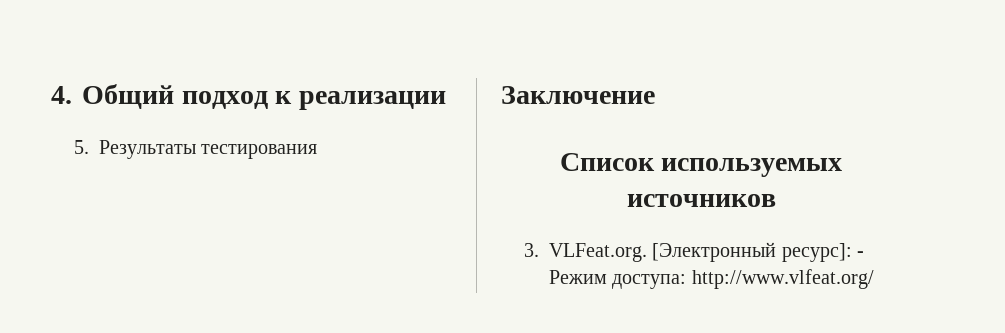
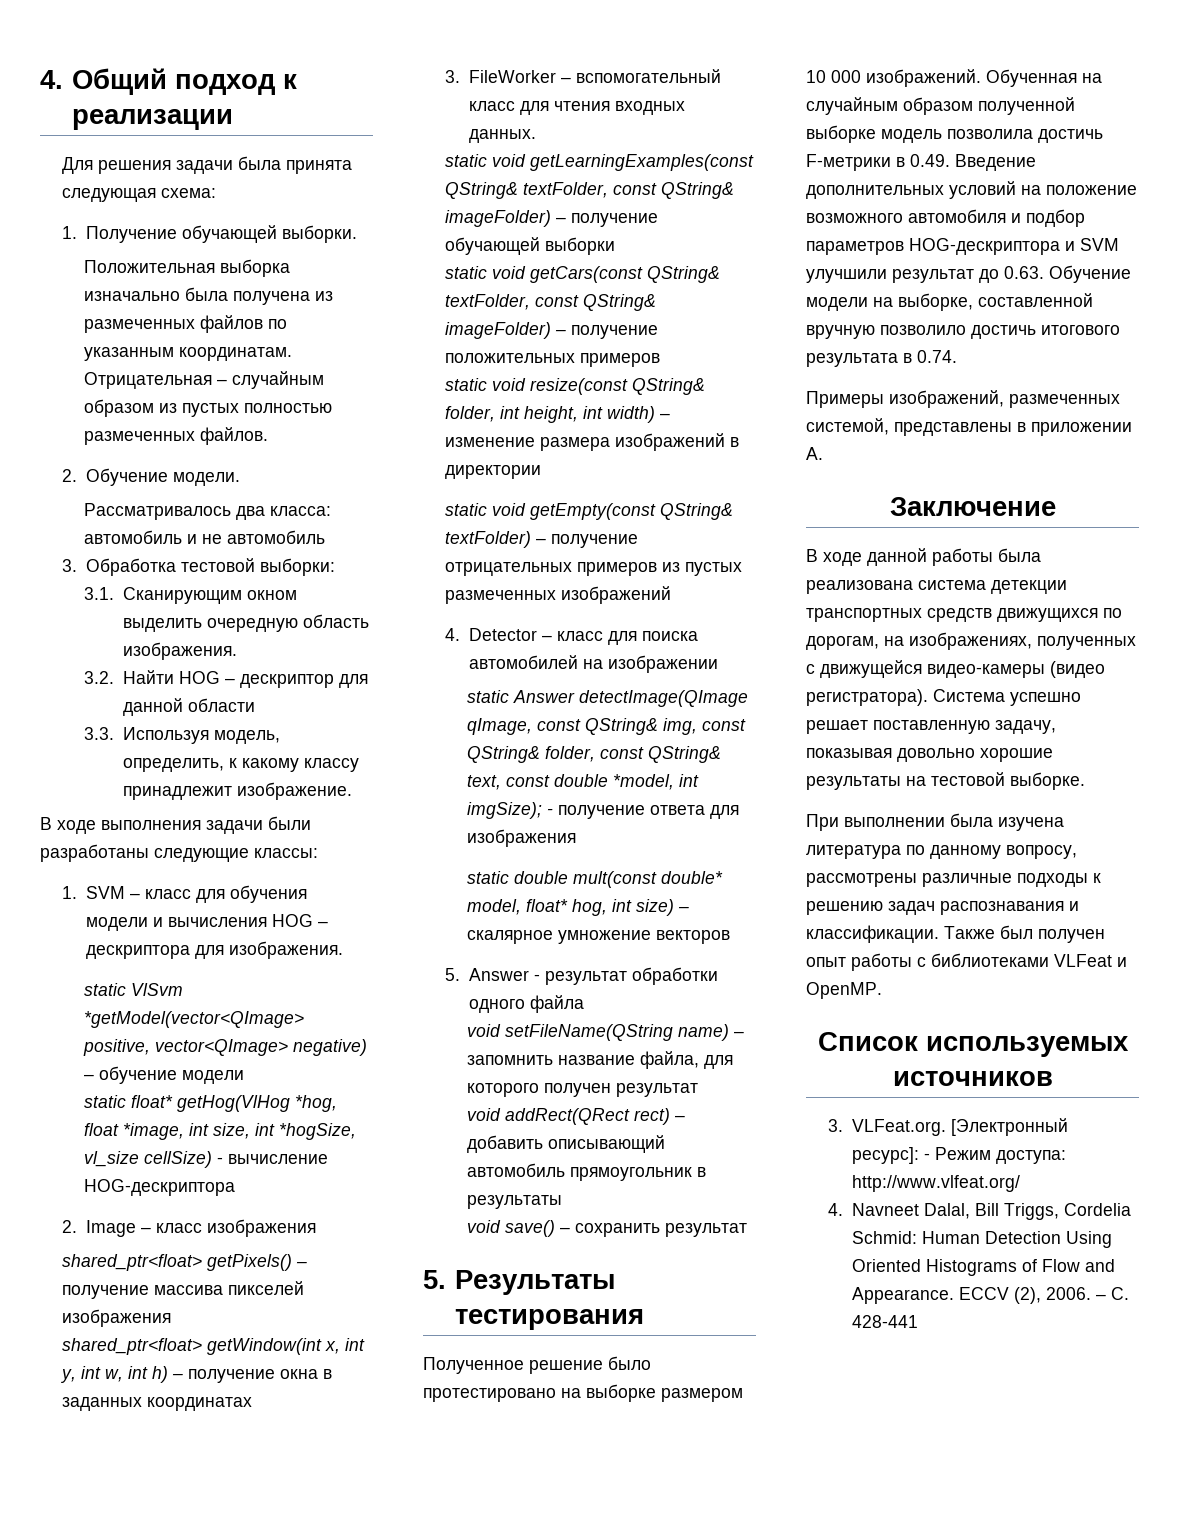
[73,140,318,159] [501,86,655,104] 5. Результаты тестирования // Заключение -> [62,156,353,174] [62,188,217,202] [62,225,357,243] [84,259,291,277] [84,287,334,305] [84,315,288,333] [84,347,293,361] [84,371,325,389] [84,399,333,417] [84,427,269,445] [62,468,240,486] [84,503,332,520] [84,530,326,544] [62,558,335,576] [84,587,298,604] [123,614,370,632] [123,642,238,660] [84,670,369,688] [123,698,256,716] [84,727,281,744] [123,758,360,772] [123,782,353,800] [40,816,311,834] [40,844,318,862] [62,885,307,903] [85,914,328,931] [85,941,343,959] [84,983,184,996] [84,1011,305,1028] [83,1039,368,1056] [84,1066,245,1084] [84,1095,338,1112] [84,1123,357,1140] [84,1151,329,1168] [84,1179,236,1196] [62,1219,316,1237] [62,1254,308,1271] [62,1281,305,1299] [62,1309,172,1327] [62,1338,366,1355] [61,1366,333,1383] [62,1397,253,1411] [445,69,721,83] [468,101,685,115] [468,129,536,143] [445,154,755,171] [445,182,735,199] [445,210,659,227] [445,237,616,255] [445,266,721,283] [445,294,657,311] [445,322,659,339] [445,353,661,367] [445,378,706,395] [445,406,671,423] [445,433,740,451] [445,465,542,479] [445,503,734,520] [445,531,639,548] [445,562,743,576] [445,586,672,604] [445,628,698,645] [468,655,718,673] [467,690,749,707] [467,718,747,735] [467,746,722,763] [467,774,700,790] [467,802,740,819] [467,829,577,847] [467,871,724,888] [467,899,690,916] [467,930,731,944] [445,967,718,985] [468,995,584,1013] [467,1024,745,1041] [467,1051,734,1069] [467,1083,699,1097] [467,1108,686,1125] [467,1135,666,1153] [467,1163,707,1181] [467,1195,563,1209] [467,1220,748,1237] [423,1270,615,1295] [454,1309,644,1330] [423,1356,651,1374] [423,1384,743,1402] [806,69,1102,87] [806,97,1075,115] [806,125,1103,143] [806,154,1036,171] [806,181,1137,199] [806,209,1085,227] [806,238,1119,255] [806,265,1131,283] [806,293,1093,311] [806,325,1120,339] [806,350,957,367] [806,390,1120,408] [806,418,1132,436] [806,447,823,460] [889,497,1056,516] [806,548,1041,566] [806,580,1067,594] [806,608,1122,622] [806,632,1136,650] [806,660,1105,678] [806,689,1081,706] [806,720,1056,734] [806,748,1053,762] [806,772,1085,790] [806,813,1064,831] [806,845,1077,859] [806,873,1101,887] [806,901,1079,915] [806,925,1105,943] [806,953,1127,971] [806,982,882,999] Для решения задачи была принята следующая схема: // 1. Получение обучающей выборки. // Положительная выборка изначально была получена из размеченных файлов по указанным координатам. Отрицательная – случайным образом из пустых полностью размеченных файлов. // 2. Обучение модели. // Рассматривалось два класса: автомобиль и не автомобиль // 3. Обработка тестовой выборки: // 3.1. Сканирующим окном выделить очередную область изображения. // 3.2. Найти HOG – дескриптор для данной области // 3.3. Используя модель, определить, к какому классу принадлежит изображение. // В ходе выполнения задачи были разработаны следующие классы: // 1. SVM – класс для обучения модели и вычисления HOG – дескриптора для изображения. // static VlSvm *getModel(vector<QImage> positive, vector<QImage> negative) – обучение модели // static float* getHog(VlHog *hog, float *image, int size, int *hogSize, vl_size cellSize) - вычисление HOG-дескриптора // 2. Image – класс изображения // shared_ptr<float> getPixels() – получение массива пикселей изображения // shared_ptr<float> getWindow(int x, int y, int w, int h) – получение окна в заданных координатах // 3. FileWorker – вспомогательный класс для чтения входных данных. // static void getLearningExamples(const QString& textFolder, const QString& imageFolder) – получение обучающей выборки // static void getCars(const QString& textFolder, const QString& imageFolder) – получение положительных примеров // static void resize(const QString& folder, int height, int width) – изменение размера изображений в директории // static void getEmpty(const QString& textFolder) – получение отрицательных примеров из пустых размеченных изображений // 4. Detector – класс для поиска автомобилей на изображении // static Answer detectImage(QImage qImage, const QString& img, const QString& folder, const QString& text, const double *model, int imgSize); - получение ответа для изображения // static double mult(const double* model, float* hog, int size) – скалярное умножение векторов // 5. Answer - результат обработки одного файла // void setFileName(QString name) – запомнить название файла, для которого получен результат // void addRect(QRect rect) – добавить описывающий автомобиль прямоугольник в результаты // void save() – сохранить результат // 5. Результаты тестирования // Полученное решение было протестировано на выборке размером 10 000 изображений. Обученная на случайным образом полученной выборке модель позволила достичь F-метрики в 0.49. Введение дополнительных условий на положение возможного автомобиля и подбор параметров HOG-дескриптора и SVM улучшили результат до 0.63. Обучение модели на выборке, составленной вручную позволило достичь итогового результата в 0.74. // Примеры изображений, размеченных системой, представлены в приложении А. // Заключение // В ходе данной работы была реализована система детекции транспортных средств движущихся по дорогам, на изображениях, полученных с движущейся видео-камеры (видео регистраторa). Система успешно решает поставленную задачу, показывая довольно хорошие результаты на тестовой выборке. // При выполнении была изучена литература по данному вопросу, рассмотрены различные подходы к решению задач распознавания и классификации. Также был получен опыт работы с библиотеками VLFeat и OpenMP.
(874, 279) none -> [828,1203,1131,1220] [851,1231,1112,1248] [851,1259,1115,1276] [851,1287,1129,1304] [851,1315,918,1328] // 4. Navneet Dalal, Bill Triggs, Cordelia Schmid: Human Detection Using Oriented Histograms of Flow and Appearance. ECCV (2), 2006. – C. 428-441

